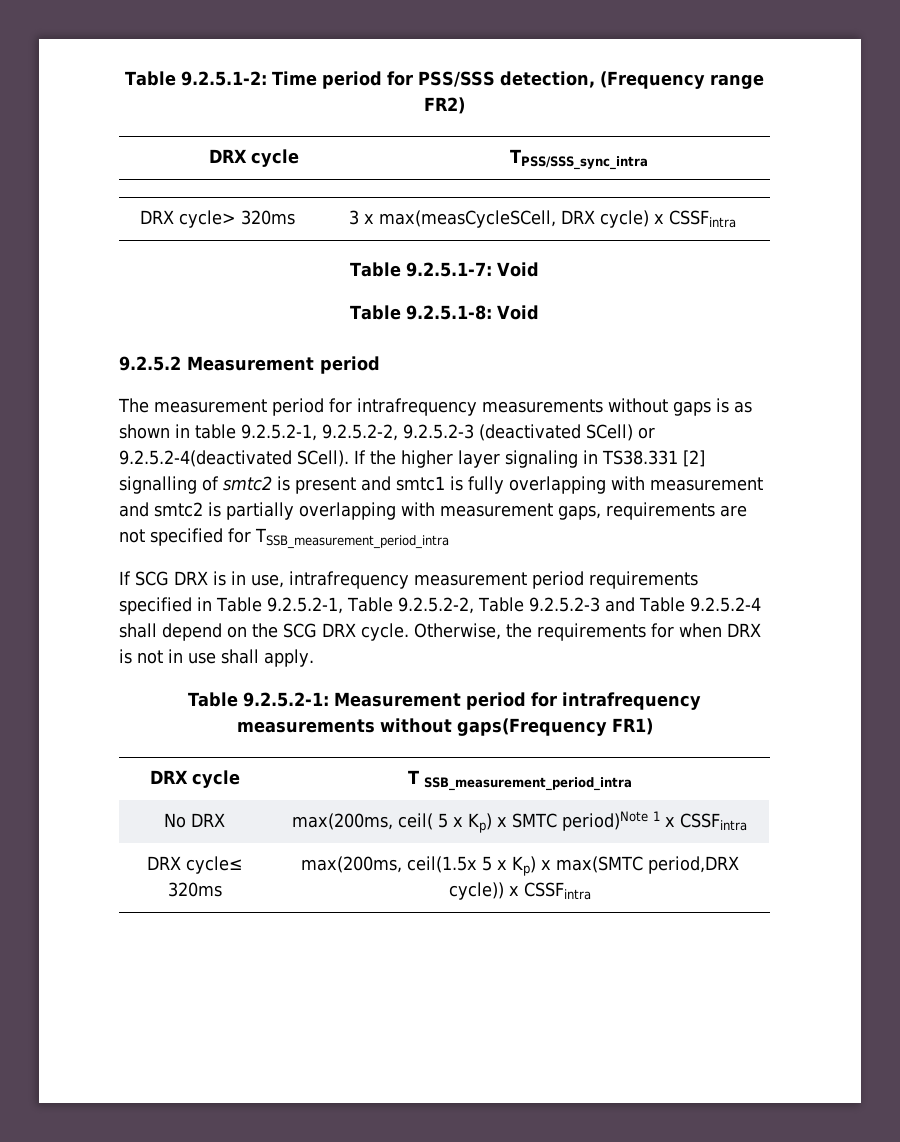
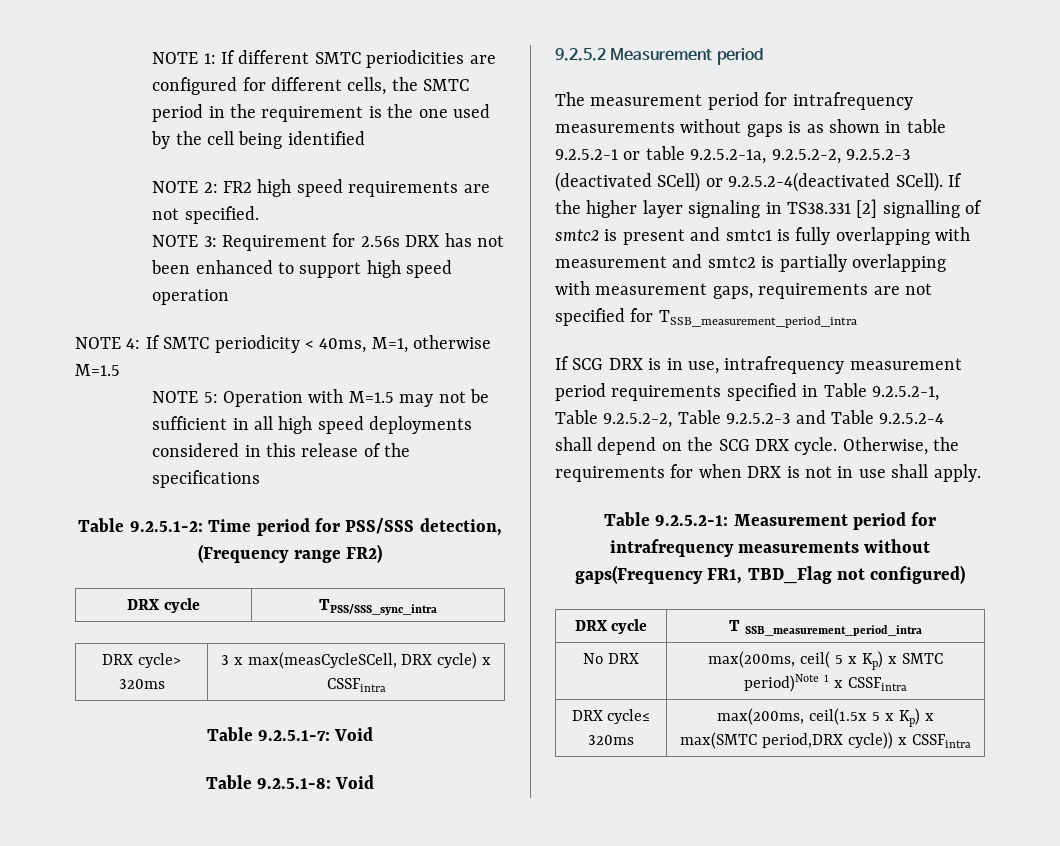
(124, 78) none -> [152,50,496,68] [152,77,470,95] [152,104,491,122] [151,131,365,149] [152,179,490,197] [152,206,259,224] [152,233,505,251] [151,260,453,278] [152,289,230,305] [75,335,492,353] [75,364,120,376] [152,389,490,407] [152,416,473,434] [152,443,411,457] [152,470,261,488] NOTE 1: If different SMTC periodicities are configured for different cells, the SMTC period in the requirement is the one used by the cell being identified // NOTE 2: FR2 high speed requirements are not specified. // NOTE 3: Requirement for 2.56s DRX has not been enhanced to support high speed operation // NOTE 4: If SMTC periodicity < 40ms, M=1, otherwise M=1.5 // NOTE 5: Operation with M=1.5 may not be sufficient in all high speed deployments considered in this release of the specifications //
[241,424,317,441] 9.2.5.2-1, -> [555,146,767,164] 9.2.5.2-1 or table 9.2.5.2-1a,
[611,718,653,735] FR1) -> [707,565,966,584] FR1, TBD_Flag not configured)

